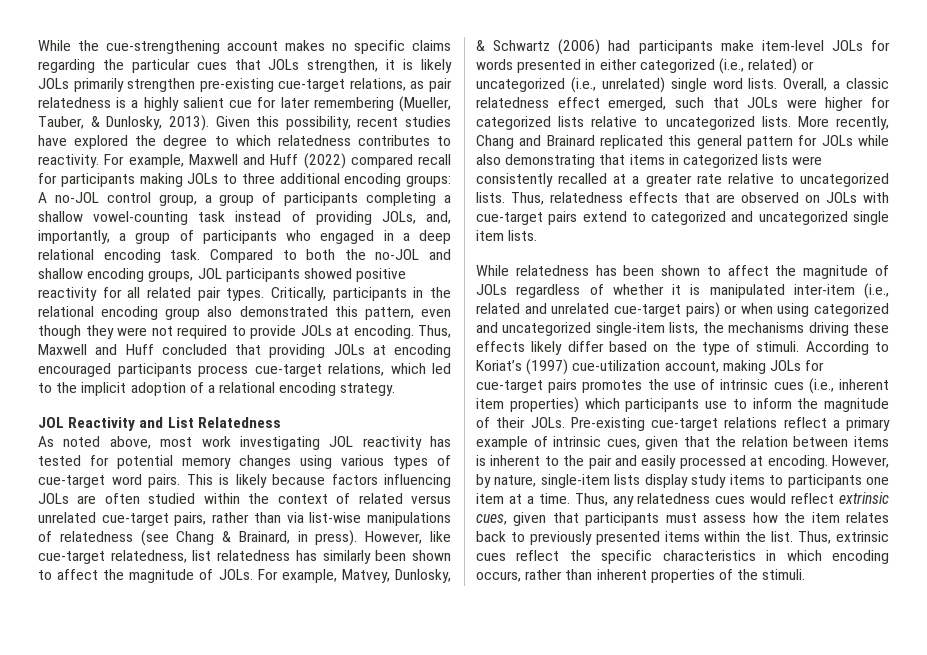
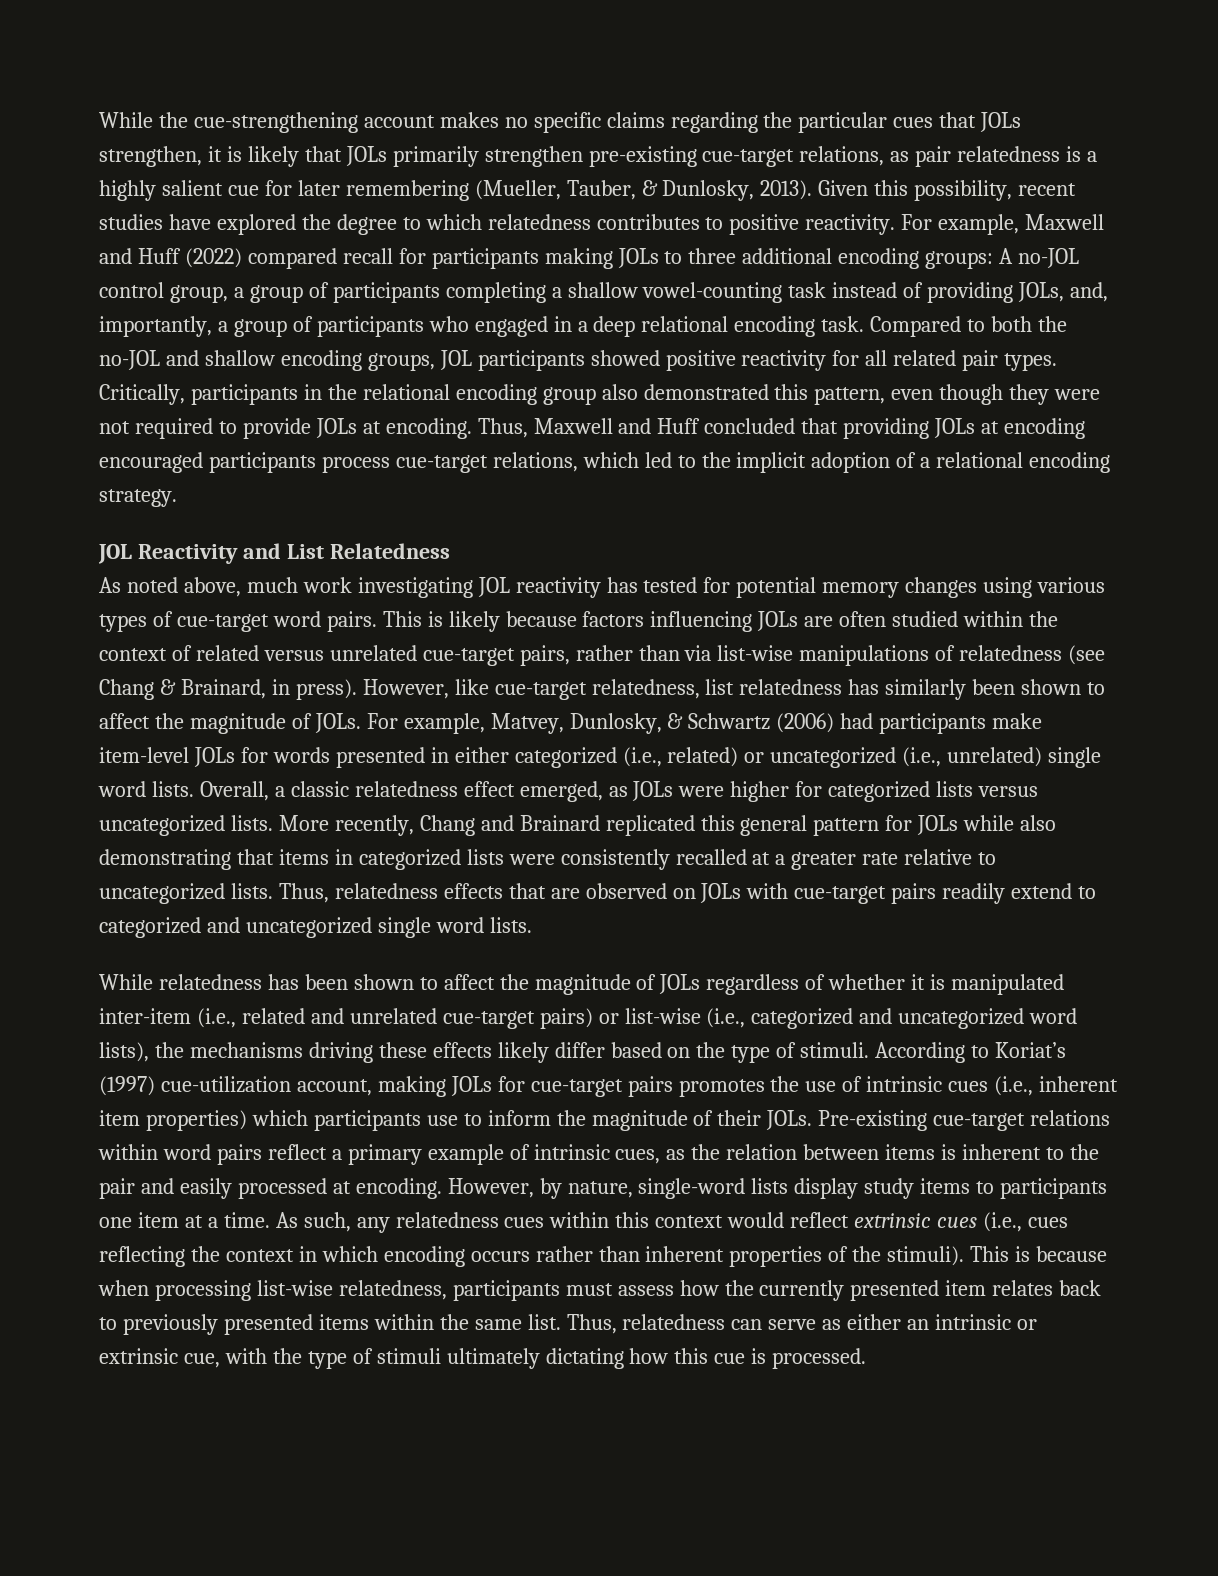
(453, 66) none -> [304,146,342,162] that
(451, 141) none -> [729,214,800,235] positive
[160,437,193,447] most -> [246,577,298,593] much
[674,97,739,108] such that -> [608,786,628,797] as
[591,116,659,127] relative to -> [978,786,1039,797] versus
(578, 218) none -> [942,883,1006,904] readily
[476,230,504,241] item -> [435,917,484,933] word
[740,303,889,317] [476,322,699,336] when using categorized and uncategorized single-item lists, -> [624,1008,1078,1029] [99,1042,149,1062] list-wise (i.e., categorized and uncategorized word lists),
(778, 422) none -> [98,1144,262,1165] within word pairs
[645,436,710,450] given that -> [666,1149,686,1160] as
[540,474,610,488] single-item -> [638,1178,746,1199] single-word
[574,493,608,506] Thus, -> [275,1212,351,1232] As such,
[750,492,889,504] [476,512,579,526] would reflect extrinsic cues, given that -> [549,1212,1068,1232] [99,1246,1108,1267] [98,1280,447,1301] within this context would reflect extrinsic cues (i.e., cues reflecting the context in which encoding occurs rather than inherent properties of the stimuli). This is because when processing list-wise relatedness,
(806, 517) none -> [759,1280,940,1301] currently presented
(767, 536) none -> [474,1319,522,1330] same
[836,531,890,542] [476,550,889,564] [476,569,806,583] extrinsic cues reflect the specific characteristics in which encoding occurs, rather than inherent properties of the stimuli. -> [622,1314,1038,1330] [99,1348,867,1369] relatedness can serve as either an intrinsic or extrinsic cue, with the type of stimuli ultimately dictating how this cue is processed.

